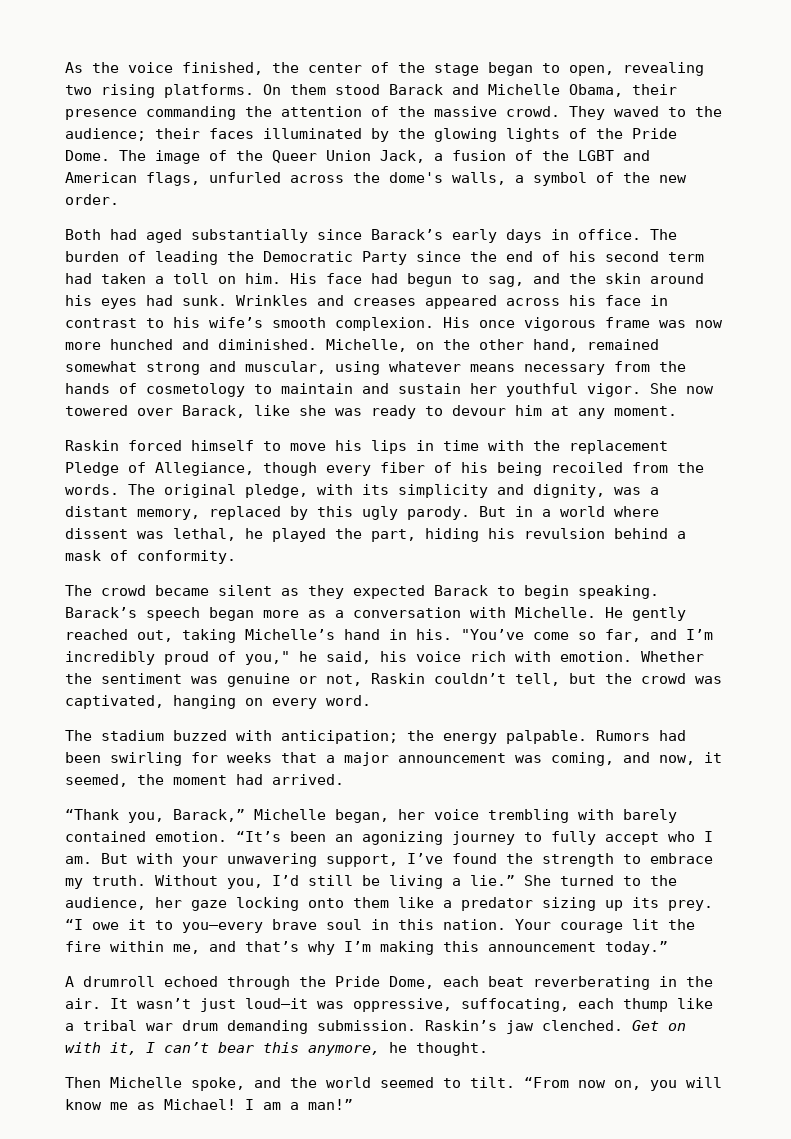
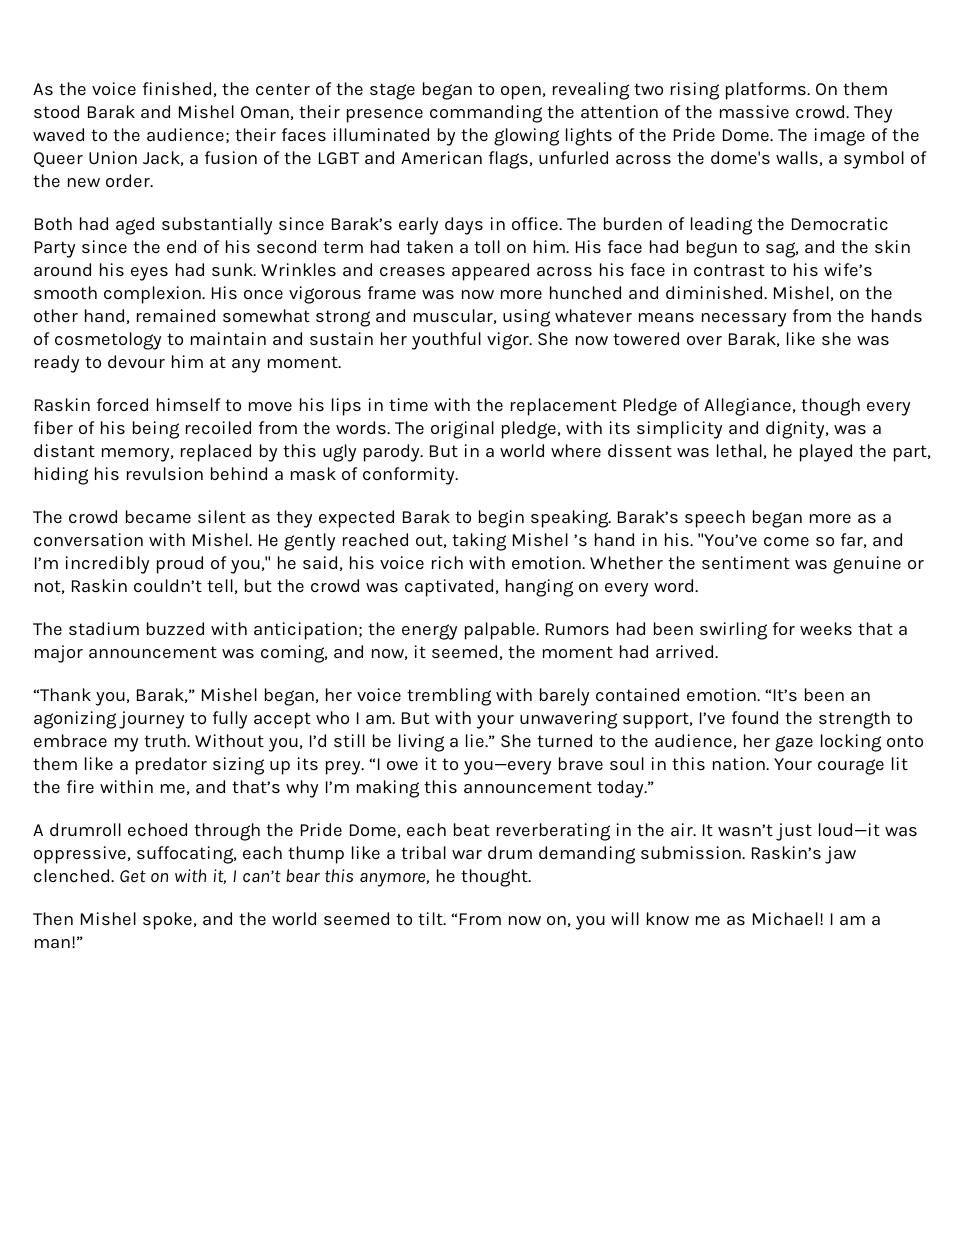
[389,84,623,97] Barack and Michelle Obama, -> [85,105,294,121] Barak and Mishel Oman,
[371,229,443,240] Barack’s -> [329,217,393,231] Barak’s
[326,339,407,352] Michelle, -> [771,286,834,302] Mishel,
[182,405,245,418] Barack, -> [726,332,780,348] Barak,
[434,585,488,596] Barack -> [400,510,450,524] Barak
[65,607,137,618] Barack’s -> [615,510,679,524] Barak’s
[515,607,596,618] Michelle. -> [190,533,252,547] Mishel.
[245,629,335,640] Michelle’s -> [510,533,588,547] Mishel ’s
[173,809,326,822] Barack,” Michelle -> [134,688,258,704] Barak,” Mishel
[110,1077,182,1088] Michelle -> [78,912,137,926] Mishel

